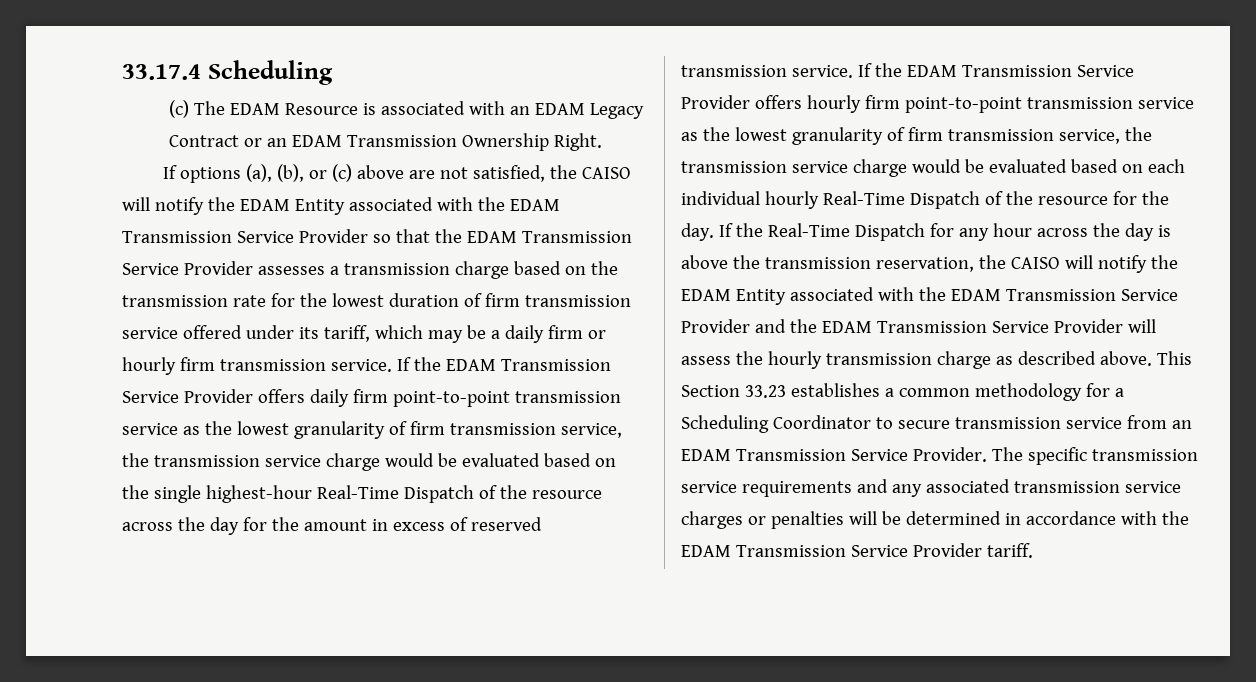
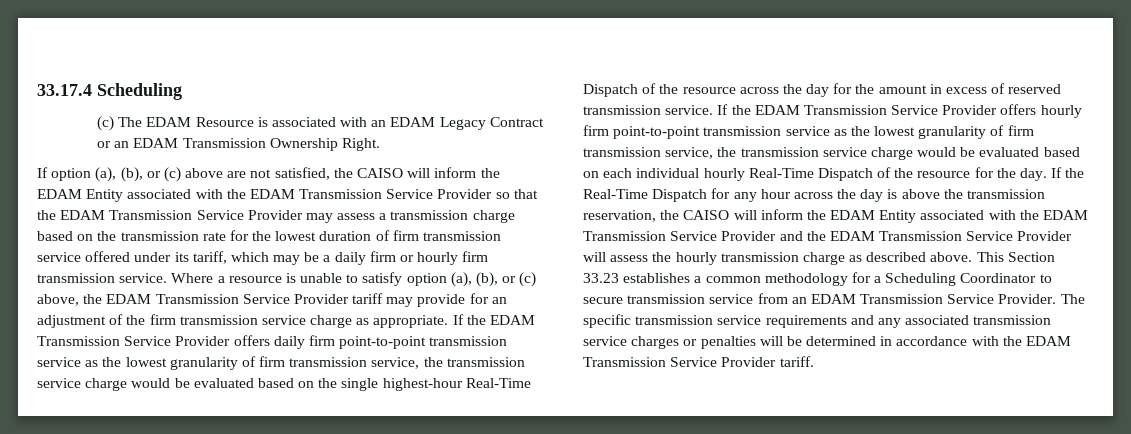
[180,167,242,183] options -> [51,168,92,181] option
[154,197,204,215] notify -> [434,167,477,178] inform
[257,266,325,275] assesses -> [305,213,376,223] may assess
(392, 365) none -> [171,272,537,287] [37,293,507,307] [37,314,449,328] Where a resource is unable to satisfy option (a), (b), or (c) above, the EDAM Transmission Service Provider tariff may provide for an adjustment of the firm transmission service charge as appropriate.
[1097,255,1147,273] notify -> [760,209,803,220] inform

